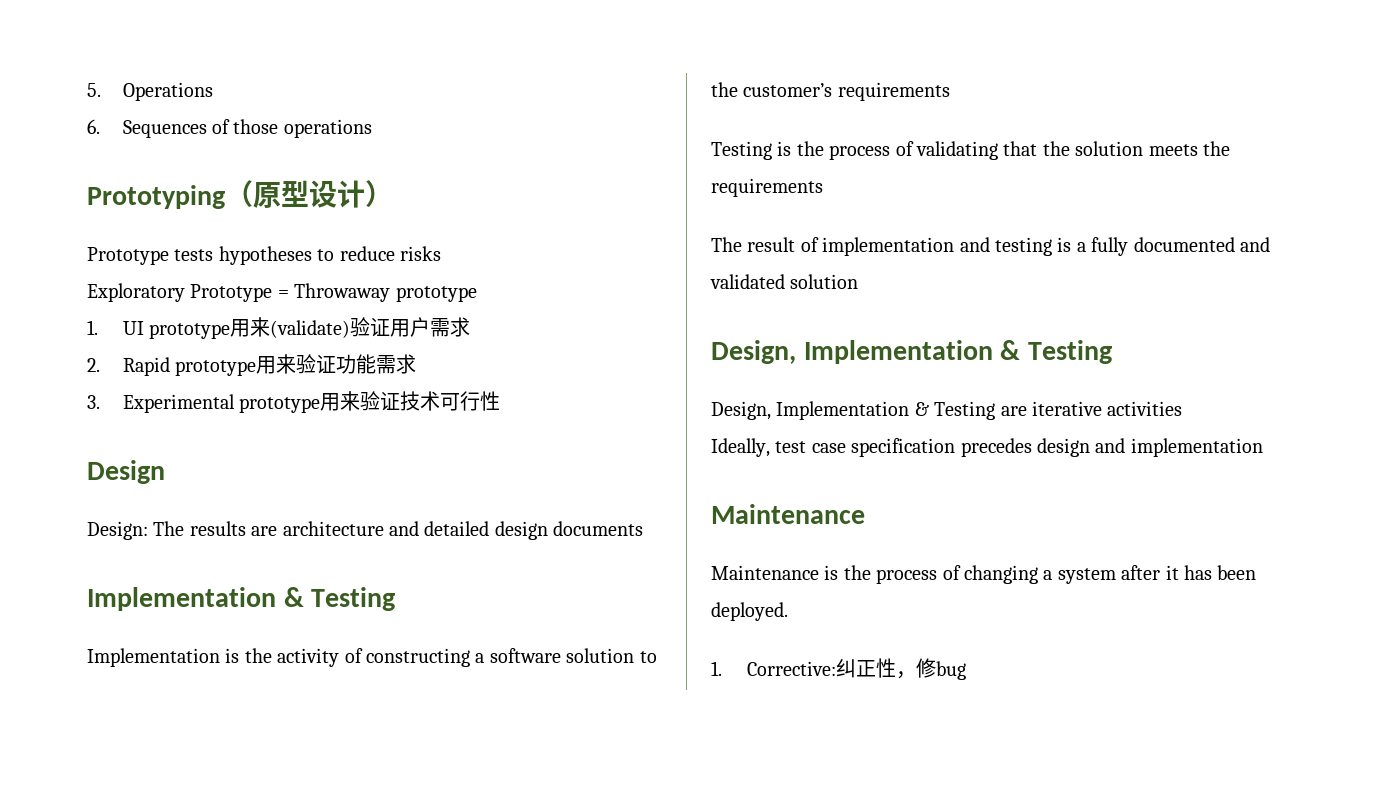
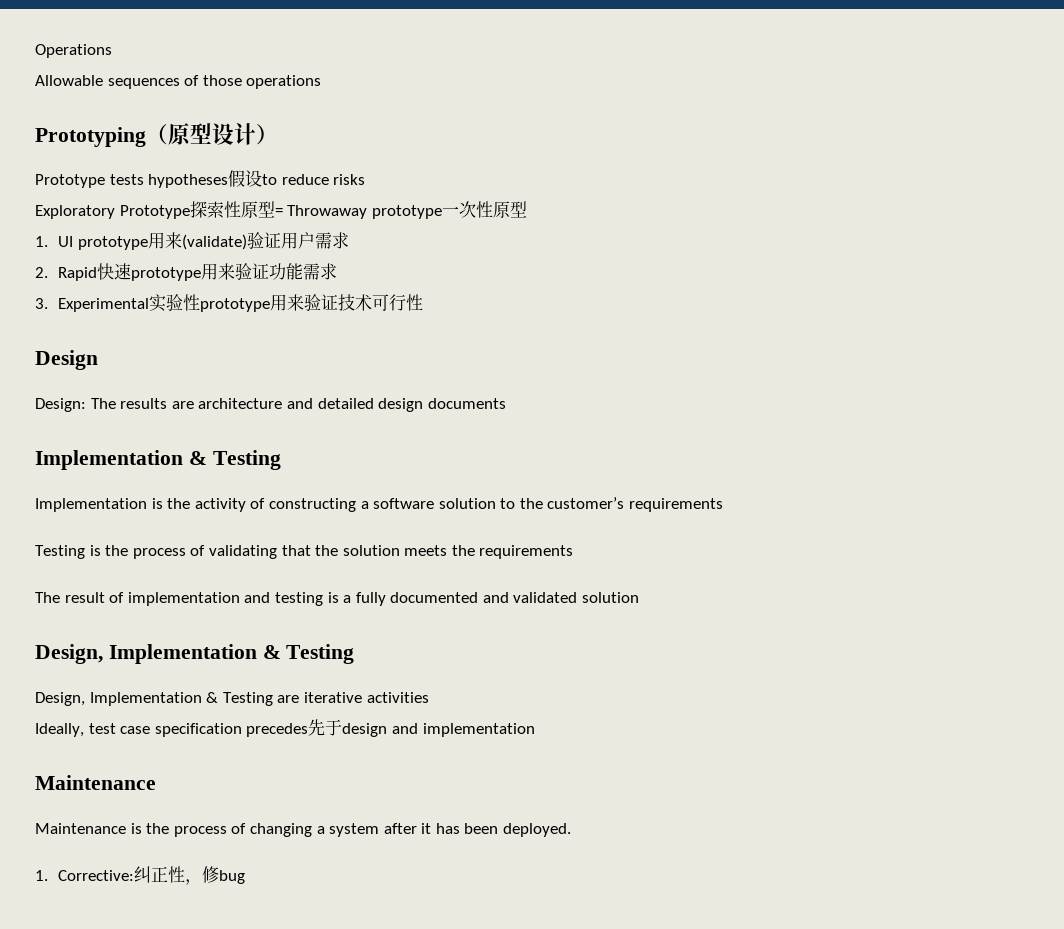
[87,83,101,97] 5. -> (35, 51) none
[87,119,207,138] 6. Sequences -> [35,75,180,89] Allowable sequences
(312, 255) none -> [228,170,263,187] 假设
(273, 293) none -> [189,201,275,218] 探索性原型
(477, 294) none -> [441,201,527,218] 一次性原型
(170, 366) none -> [97,263,132,280] 快速
(235, 403) none -> [149,294,201,312] 实验性
(1032, 447) none -> [308,719,343,736] 先于

